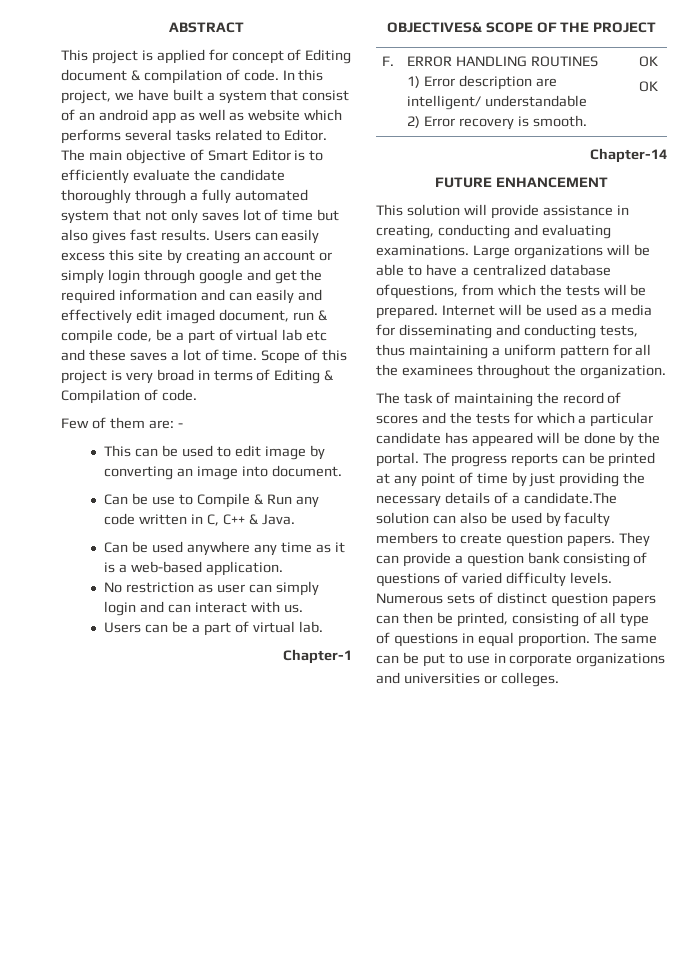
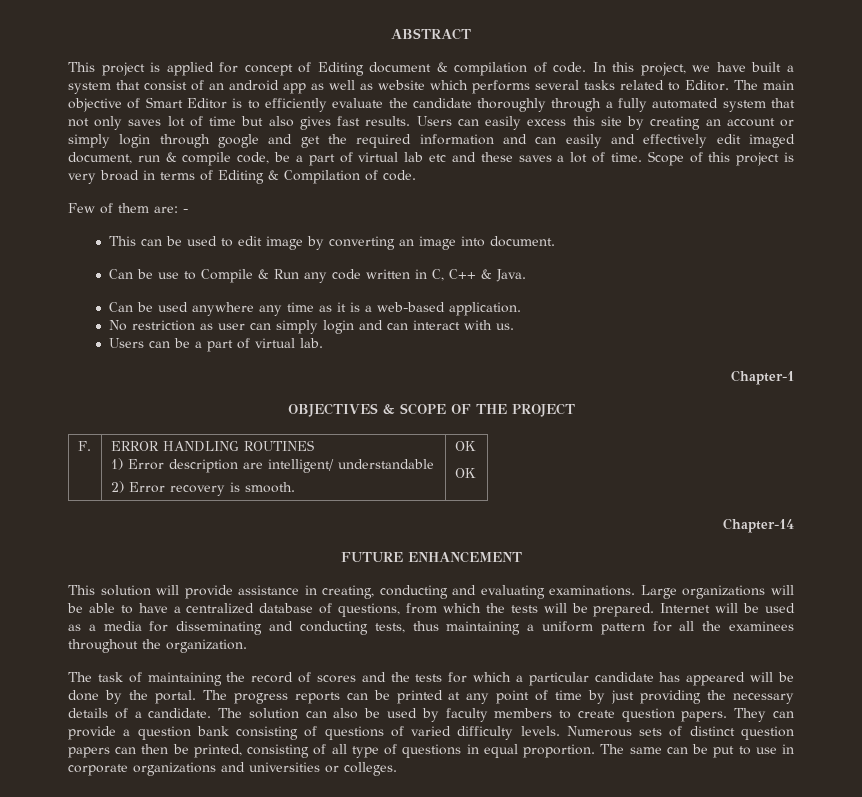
[386,22,482,33] OBJECTIVES& -> [287,403,395,417] OBJECTIVES &
[376,284,458,299] ofquestions, -> [319,603,401,617] of questions,
[523,492,617,504] candidate.The -> [148,708,243,718] candidate. The

